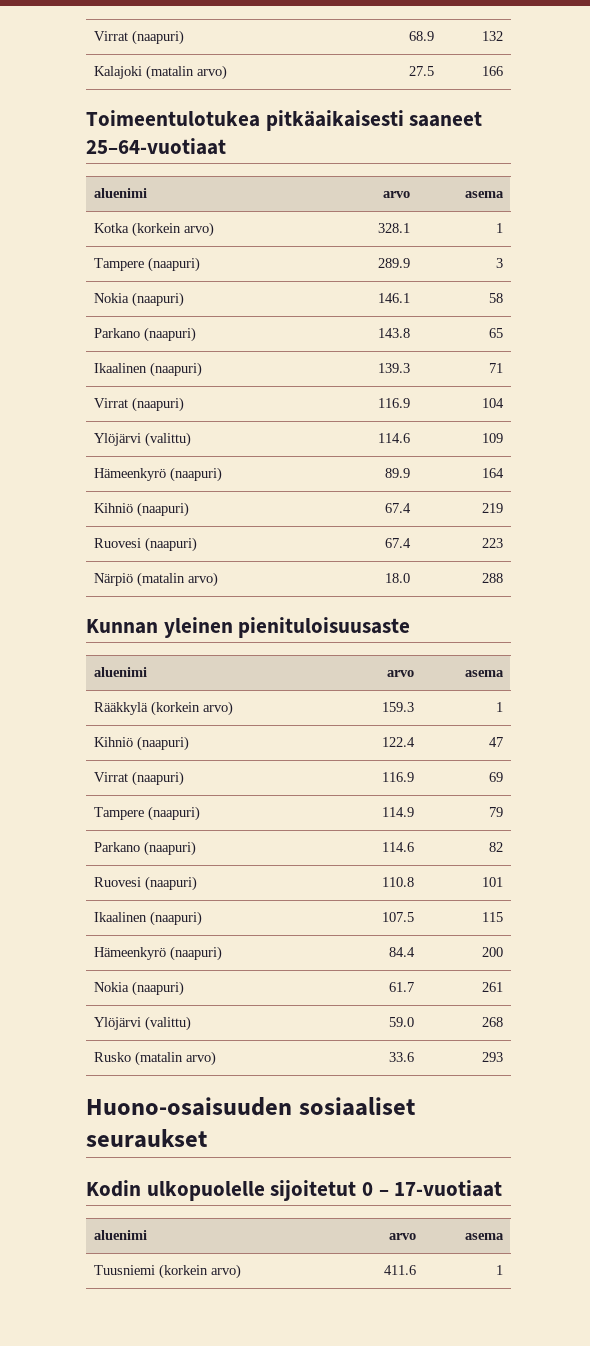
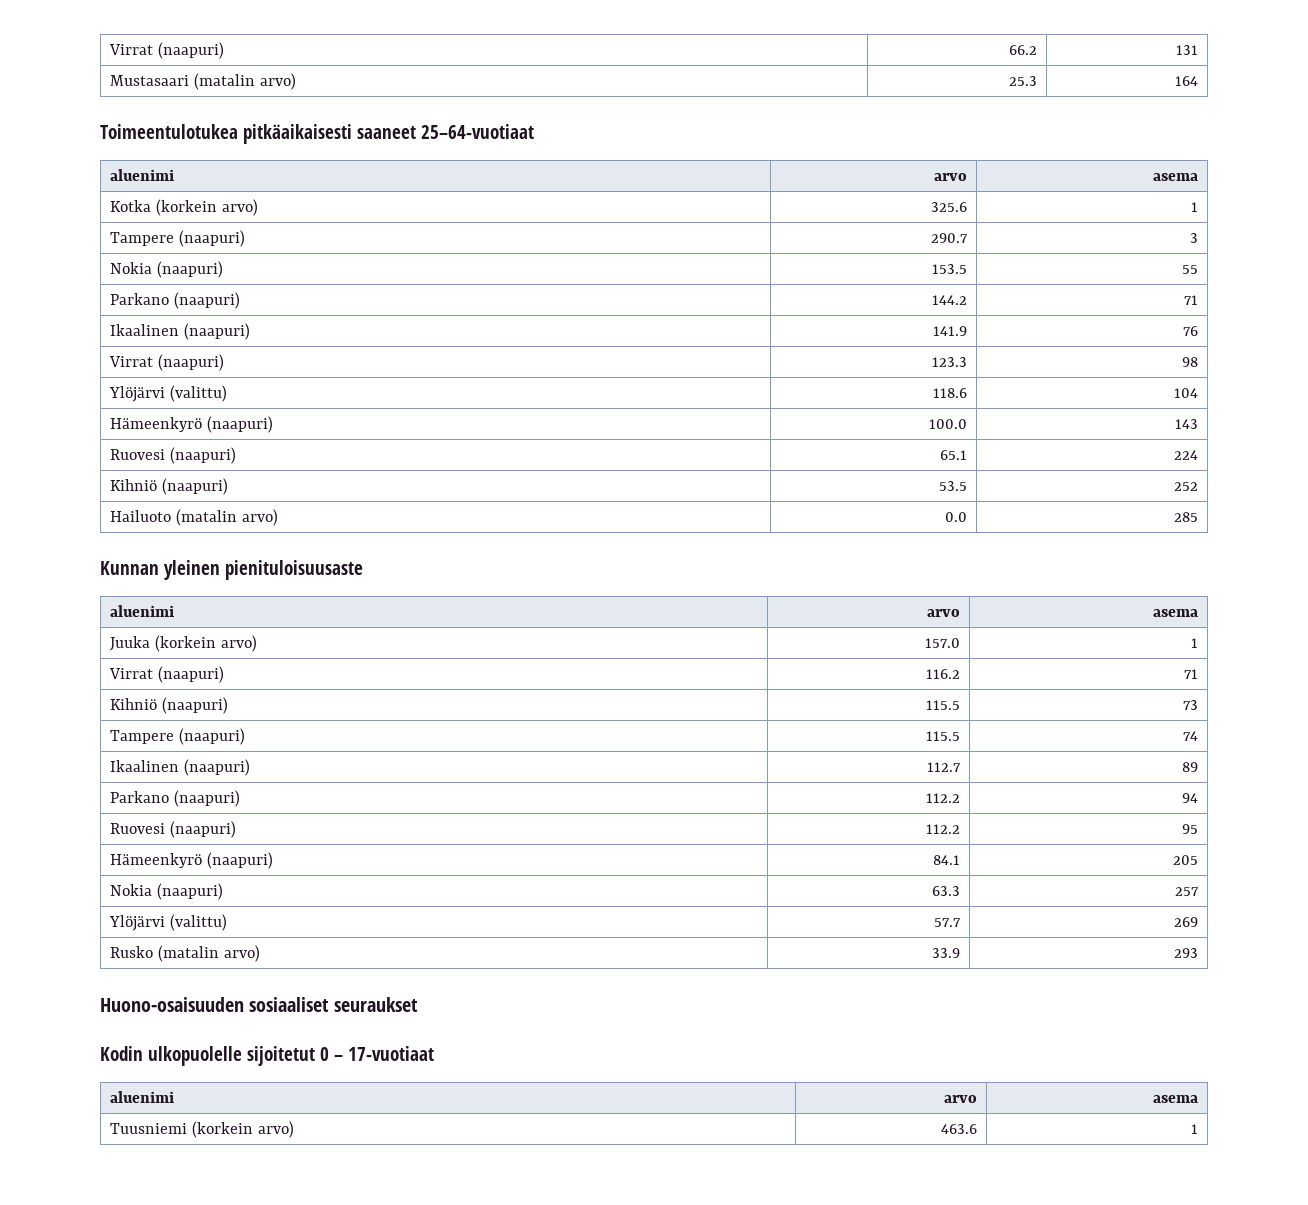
[93,30,184,45] [409,31,435,41] [482,31,504,41] [93,65,227,80] [409,66,435,76] [482,66,504,76] Virrat (naapuri) | 68.9 | 132 // Kalajoki (matalin arvo) | 27.5 | 166 -> [108,42,224,59] [1009,45,1038,55] [1176,45,1199,55] [109,73,296,90] [1009,76,1038,86] [1175,76,1199,86] Virrat (naapuri) | 66.2 | 131 // Mustasaari (matalin arvo) | 25.3 | 164
[378,223,411,233] 328.1 -> [931,202,968,212] 325.6
[378,258,411,268] 289.9 -> [931,233,969,243] 290.7
[378,293,411,303] [489,293,504,303] [93,327,196,342] [378,328,411,338] [489,328,504,338] [93,362,202,377] [378,363,411,373] [489,363,504,373] [93,397,184,412] [378,398,411,408] [482,398,505,408] [93,432,191,447] [378,433,411,443] [482,433,504,443] [93,467,222,482] [385,468,411,478] [482,468,505,478] [93,502,189,517] [385,503,412,513] [482,503,504,513] [93,537,197,552] [385,538,412,548] [482,538,504,548] [93,572,218,587] [385,573,411,583] [482,573,504,583] 146.1 | 58 // Parkano (naapuri) | 143.8 | 65 // Ikaalinen (naapuri) | 139.3 | 71 // Virrat (naapuri) | 116.9 | 104 // Ylöjärvi (valittu) | 114.6 | 109 // Hämeenkyrö (naapuri) | 89.9 | 164 // Kihniö (naapuri) | 67.4 | 219 // Ruovesi (naapuri) | 67.4 | 223 // Närpiö (matalin arvo) | 18.0 | 288 -> [932,264,968,274] [1182,265,1199,274] [109,292,240,309] [932,295,968,305] [1184,295,1199,305] [109,323,250,340] [933,326,968,336] [1183,326,1199,336] [108,354,224,371] [932,357,968,367] [1182,357,1199,367] [108,385,227,402] [933,388,968,398] [1174,388,1199,398] [109,416,273,433] [929,419,968,429] [1175,419,1199,429] [109,447,236,464] [940,450,968,460] [1174,450,1199,460] [109,478,228,495] [939,481,968,491] [1174,482,1199,491] [109,509,278,526] [945,512,968,522] [1174,512,1199,522] 153.5 | 55 // Parkano (naapuri) | 144.2 | 71 // Ikaalinen (naapuri) | 141.9 | 76 // Virrat (naapuri) | 123.3 | 98 // Ylöjärvi (valittu) | 118.6 | 104 // Hämeenkyrö (naapuri) | 100.0 | 143 // Ruovesi (naapuri) | 65.1 | 224 // Kihniö (naapuri) | 53.5 | 252 // Hailuoto (matalin arvo) | 0.0 | 285
[93,701,233,716] [382,702,415,712] [496,702,504,712] [93,736,189,751] [382,737,416,747] [489,737,504,747] [93,771,184,786] [382,772,415,782] [489,772,504,782] [93,806,200,821] [382,807,415,817] [489,807,504,817] [93,841,196,856] [382,842,415,852] [489,842,504,852] [93,876,197,891] [382,877,415,887] [482,877,504,887] [93,911,202,926] [382,912,415,922] [482,912,504,922] [93,946,222,961] [389,947,416,957] [482,947,504,957] [93,981,184,996] [389,982,415,992] [482,982,504,992] [93,1016,191,1031] [389,1017,415,1027] [482,1017,504,1027] Rääkkylä (korkein arvo) | 159.3 | 1 // Kihniö (naapuri) | 122.4 | 47 // Virrat (naapuri) | 116.9 | 69 // Tampere (naapuri) | 114.9 | 79 // Parkano (naapuri) | 114.6 | 82 // Ruovesi (naapuri) | 110.8 | 101 // Ikaalinen (naapuri) | 107.5 | 115 // Hämeenkyrö (naapuri) | 84.4 | 200 // Nokia (naapuri) | 61.7 | 261 // Ylöjärvi (valittu) | 59.0 | 268 -> [109,635,257,652] [925,638,961,648] [1191,638,1199,648] [108,666,224,683] [926,669,961,679] [1184,669,1199,679] [109,697,228,714] [926,700,961,710] [1183,700,1199,710] [109,728,245,745] [926,731,961,741] [1183,731,1199,741] [109,759,250,776] [927,762,962,772] [1182,762,1199,772] [109,790,240,807] [926,793,961,803] [1182,793,1199,803] [109,821,236,838] [926,824,961,834] [1182,824,1199,834] [109,852,273,869] [933,855,961,865] [1173,855,1199,865] [109,883,223,900] [932,886,961,896] [1175,887,1200,896] [108,914,227,931] [934,918,962,927] [1174,917,1199,927] Juuka (korkein arvo) | 157.0 | 1 // Virrat (naapuri) | 116.2 | 71 // Kihniö (naapuri) | 115.5 | 73 // Tampere (naapuri) | 115.5 | 74 // Ikaalinen (naapuri) | 112.7 | 89 // Parkano (naapuri) | 112.2 | 94 // Ruovesi (naapuri) | 112.2 | 95 // Hämeenkyrö (naapuri) | 84.1 | 205 // Nokia (naapuri) | 63.3 | 257 // Ylöjärvi (valittu) | 57.7 | 269
[389,1052,415,1062] 33.6 -> [932,948,961,958] 33.9
[384,1265,417,1275] 411.6 -> [941,1124,978,1134] 463.6

